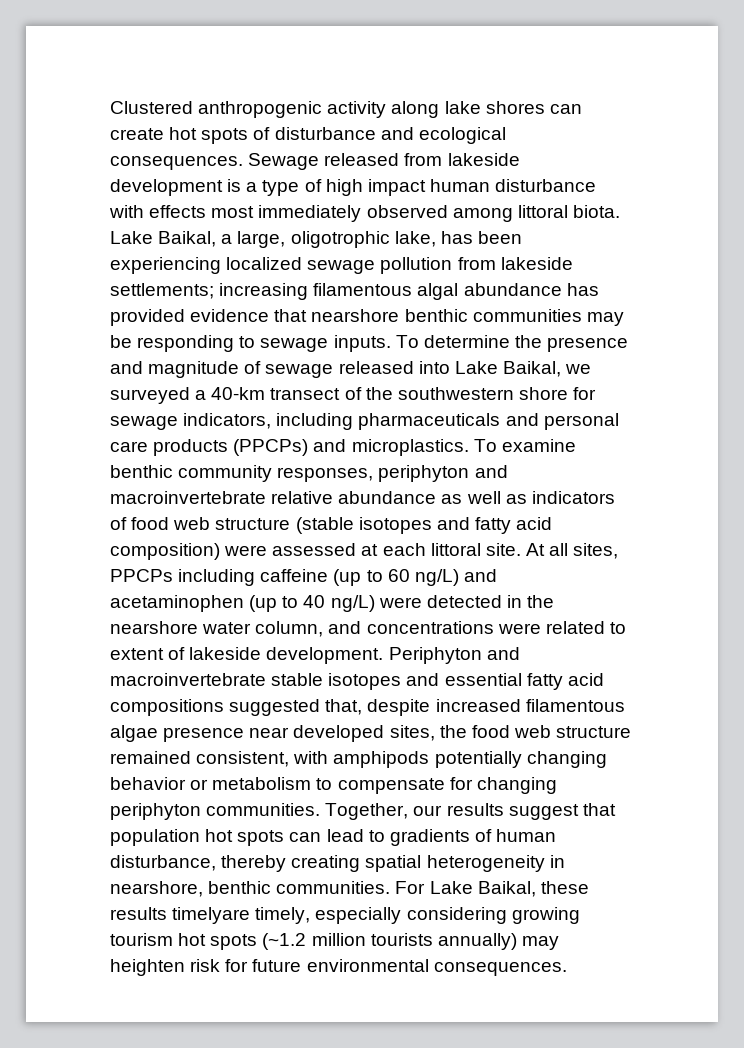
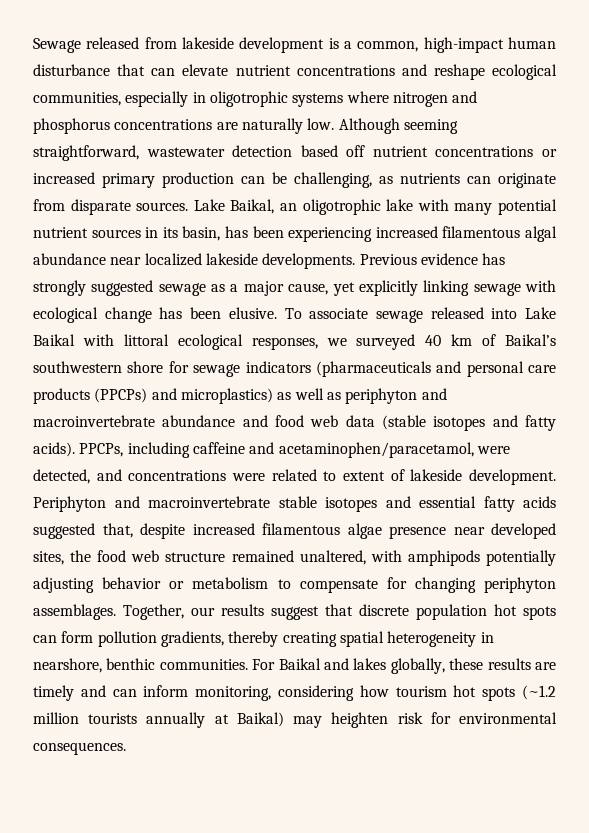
[110,101,582,118] [110,127,506,144] [110,156,243,170] Clustered anthropogenic activity along lake shores can create hot spots of disturbance and ecological consequences. -> (33, 45) none
[262,179,597,196] [109,205,620,222] [110,231,522,248] [110,257,573,274] [110,283,599,300] [110,309,624,326] [110,335,629,352] [110,361,592,378] [110,387,393,404] type of high impact human disturbance with effects most immediately observed among littoral biota. Lake Baikal, a large, oligotrophic lake, has been experiencing localized sewage pollution from lakeside settlements; increasing filamentous algal abundance has provided evidence that nearshore benthic communities may be responding to sewage inputs. To determine the presence and magnitude of sewage released into Lake Baikal, we surveyed a 40-km transect of the -> [357,37,556,53] [33,64,557,80] [33,91,478,107] [33,118,458,134] [33,145,557,161] [33,172,556,188] [33,199,558,215] [33,226,557,242] [33,253,506,269] [33,280,557,296] [33,307,556,323] [33,334,556,350] common, high-impact human disturbance that can elevate nutrient concentrations and reshape ecological communities, especially in oligotrophic systems where nitrogen and phosphorus concentrations are naturally low. Although seeming straightforward, wastewater detection based off nutrient concentrations or increased primary production can be challenging, as nutrients can originate from disparate sources. Lake Baikal, an oligotrophic lake with many potential nutrient sources in its basin, has been experiencing increased filamentous algal abundance near localized lakeside developments. Previous evidence has strongly suggested sewage as a major cause, yet explicitly linking sewage with ecological change has been elusive. To associate sewage released into Lake Baikal with littoral ecological responses, we surveyed 40 km of Baikal’s
[183,413,501,430] indicators, including pharmaceuticals -> [245,361,431,377] indicators (pharmaceuticals
[351,439,576,456] [110,465,508,482] [110,491,615,504] [110,517,291,530] microplastics. To examine benthic community responses, periphyton and macroinvertebrate relative abundance as well as indicators of food web structure -> [180,388,447,404] [33,415,375,427] microplastics) as well as periphyton and macroinvertebrate abundance and food web data
[516,517,553,530] [110,543,619,560] [110,569,497,586] [110,595,555,612] [110,621,324,637] acid composition) were assessed at each littoral site. At all sites, PPCPs including caffeine (up to 60 ng/L) and acetaminophen (up to 40 ng/L) were detected in the nearshore water column, -> [33,442,510,458] [33,469,90,484] acids). PPCPs, including caffeine and acetaminophen/paracetamol, were detected,
[567,673,604,686] [110,699,224,716] acid compositions -> [523,496,556,508] acids
[196,751,290,767] consistent, -> [299,550,366,565] unaltered,
[526,751,607,768] changing -> [33,577,94,593] adjusting
[206,803,321,816] communities. -> [33,604,116,620] assemblages.
(616, 809) none -> [359,604,409,616] discrete
[326,829,557,846] [110,855,216,871] lead to gradients of human disturbance, -> [61,631,224,647] form pollution gradients,
[429,881,589,897] [110,907,580,924] Lake Baikal, these results timelyare timely, especially considering growing -> [278,658,556,674] [33,685,389,701] Baikal and lakes globally, these results are timely and can inform monitoring, considering how
[437,933,517,950] annually) -> [146,712,284,728] annually at Baikal)
[252,959,302,972] future -> (451, 718) none

